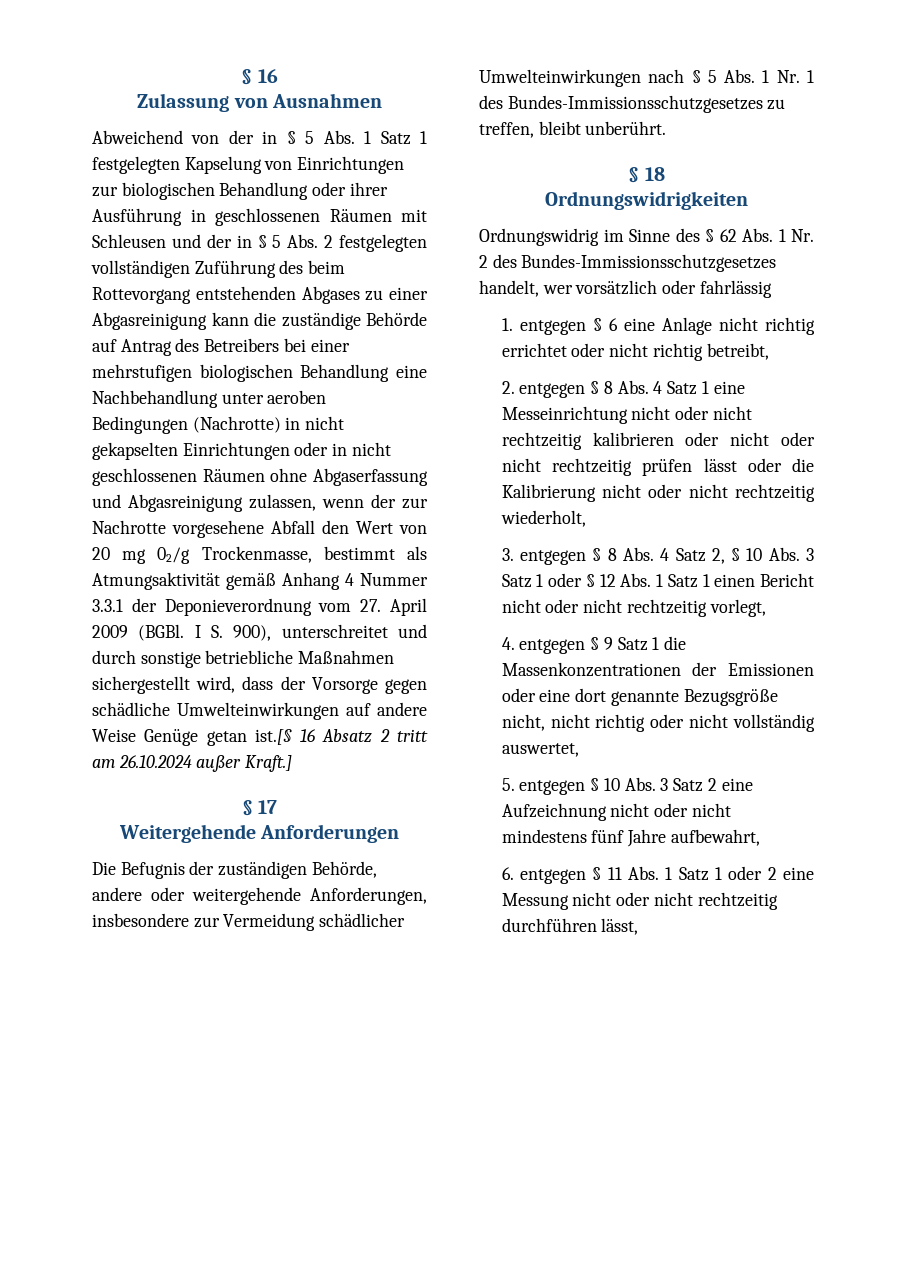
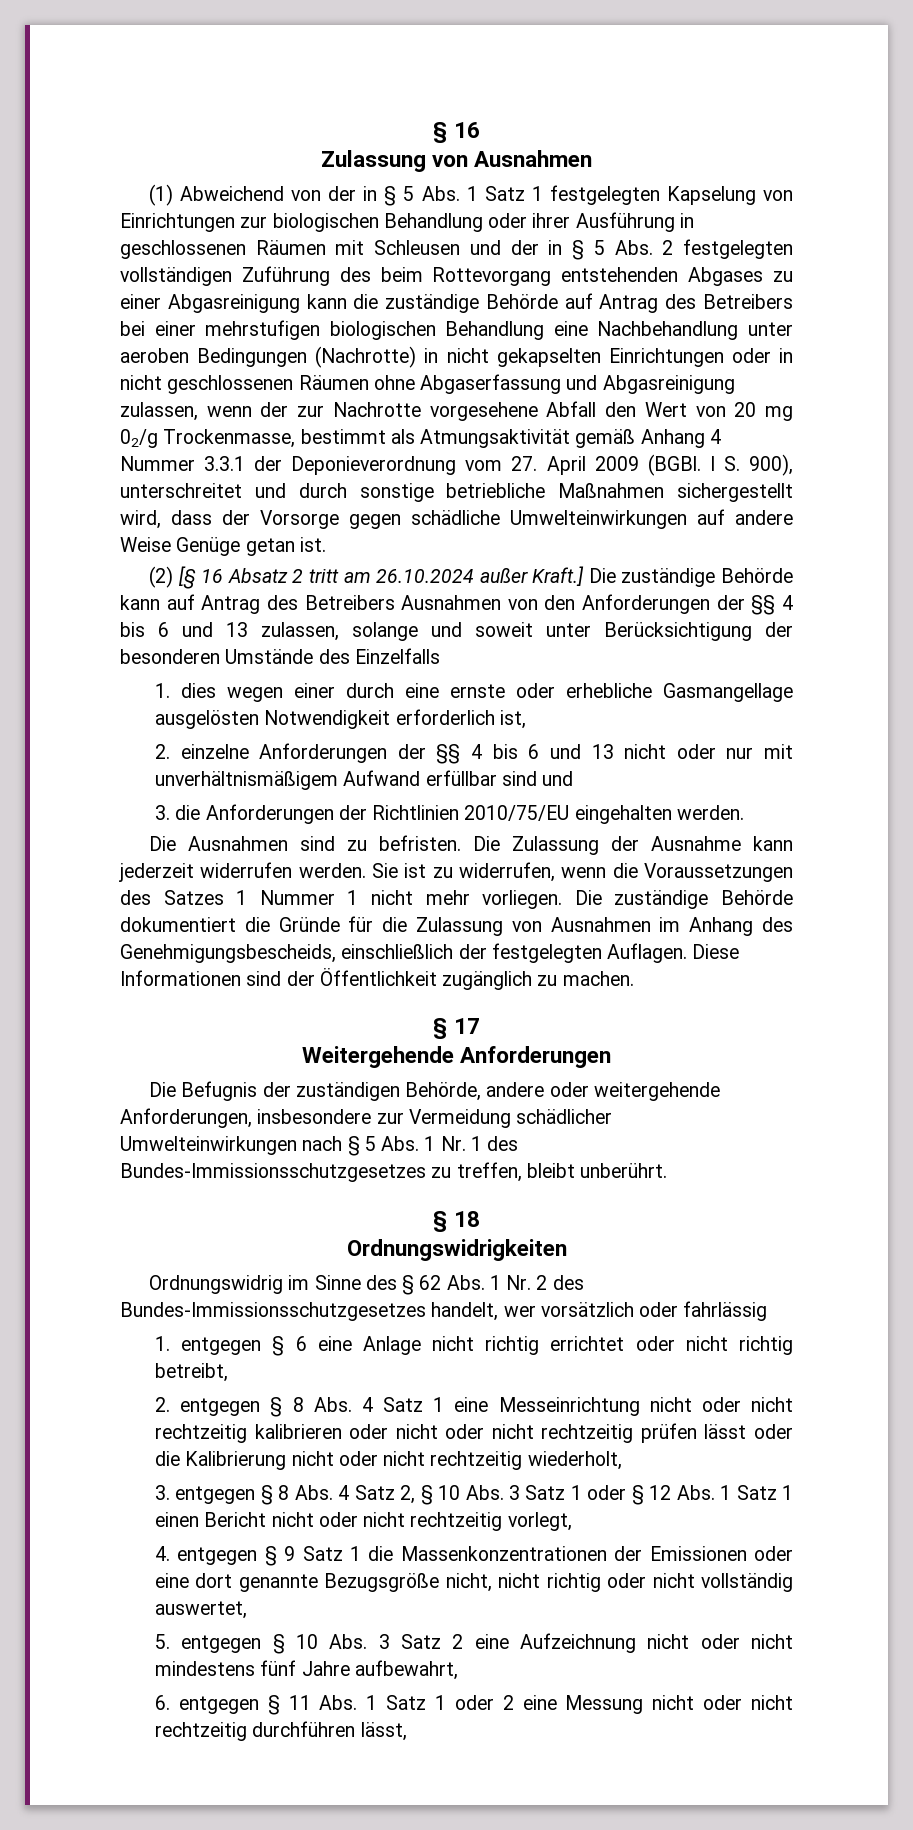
(382, 100) none -> [149,184,174,206] (1)
[254,729,292,745] ist.[§ -> [299,537,326,552] [149,566,196,589] ist. // (2) [§
(293, 763) none -> [588,568,793,587] [120,594,793,615] [120,622,793,641] [120,648,440,664] [155,683,793,702] [155,709,526,729] [155,743,794,764] [155,770,574,790] [155,804,744,824] [149,835,793,855] [119,862,793,882] [120,890,794,909] [120,916,793,936] [120,943,740,963] [120,968,634,990] Die zuständige Behörde kann auf Antrag des Betreibers Ausnahmen von den Anforderungen der §§ 4 bis 6 und 13 zulassen, solange und soweit unter Berücksichtigung der besonderen Umstände des Einzelfalls // 1. dies wegen einer durch eine ernste oder erhebliche Gasmangellage ausgelösten Notwendigkeit erforderlich ist, // 2. einzelne Anforderungen der §§ 4 bis 6 und 13 nicht oder nur mit unverhältnismäßigem Aufwand erfüllbar sind und // 3. die Anforderungen der Richtlinien 2010/75/EU eingehalten werden. // Die Ausnahmen sind zu befristen. Die Zulassung der Ausnahme kann jederzeit widerrufen werden. Sie ist zu widerrufen, wenn die Voraussetzungen des Satzes 1 Nummer 1 nicht mehr vorliegen. Die zuständige Behörde dokumentiert die Gründe für die Zulassung von Ausnahmen im Anhang des Genehmigungsbescheids, einschließlich der festgelegten Auflagen. Diese Informationen sind der Öffentlichkeit zugänglich zu machen.

